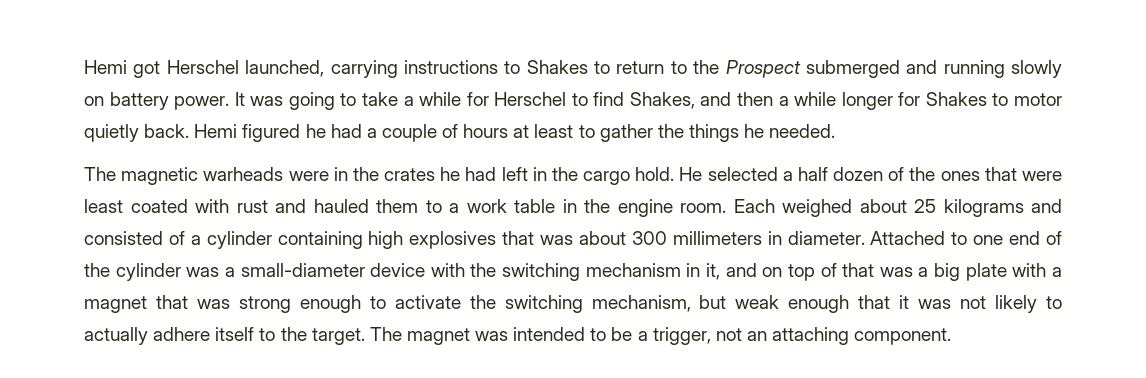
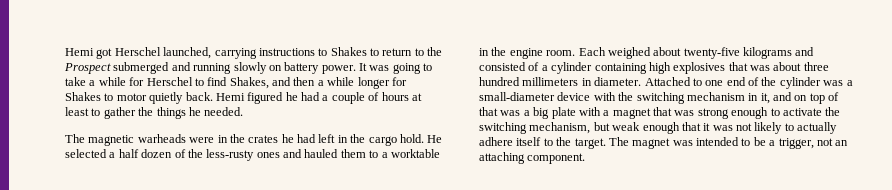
[940,167,1062,181] [84,199,268,213] ones that were least coated with rust -> [206,149,280,161] less-rusty ones
[466,199,555,213] work table -> [390,149,440,158] worktable
[914,199,936,213] 25 -> [683,47,740,59] twenty-five
[631,231,667,245] 300 -> [803,62,829,71] [479,77,520,86] three hundred

